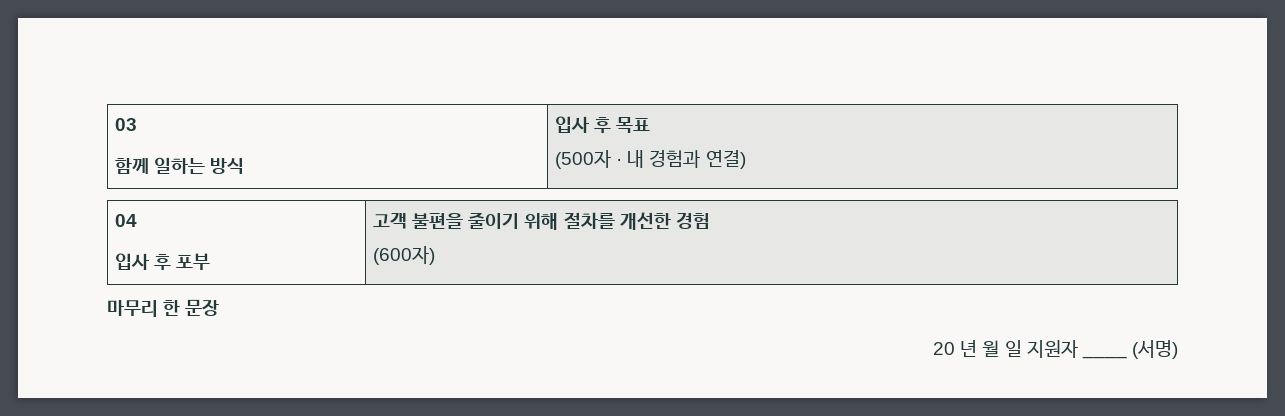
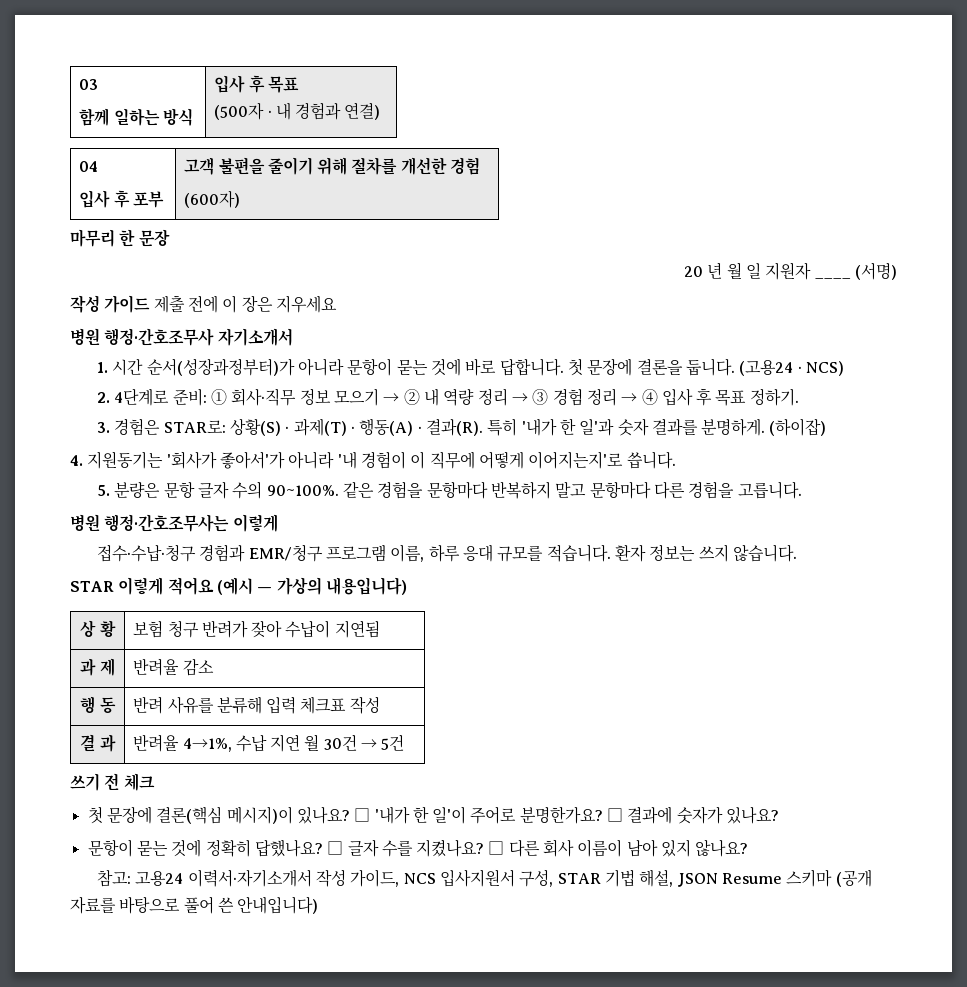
(1178, 349) none -> [70,295,337,313] [70,328,293,346] [97,358,844,376] [97,388,799,406] [97,418,827,436] [70,451,676,469] [97,481,802,499] [70,514,278,532] [97,544,797,562] [70,577,407,595] [80,620,116,637] [133,620,380,638] [80,658,115,676] [133,658,214,676] [80,696,116,713] [133,696,380,714] [80,734,116,752] [133,734,405,752] [70,773,155,791] [87,806,780,824] [87,839,749,857] [97,869,872,887] [70,896,319,914] // 작성 가이드 제출 전에 이 장은 지우세요 // 병원 행정·간호조무사 자기소개서 // 1. 시간 순서(성장과정부터)가 아니라 문항이 묻는 것에 바로 답합니다. 첫 문장에 결론을 둡니다. (고용24 · NCS) // 2. 4단계로 준비: ① 회사·직무 정보 모으기 → ② 내 역량 정리 → ③ 경험 정리 → ④ 입사 후 목표 정하기. // 3. 경험은 STAR로: 상황(S) · 과제(T) · 행동(A) · 결과(R). 특히 '내가 한 일'과 숫자 결과를 분명하게. (하이잡) // 4. 지원동기는 '회사가 좋아서'가 아니라 '내 경험이 이 직무에 어떻게 이어지는지'로 씁니다. // 5. 분량은 문항 글자 수의 90~100%. 같은 경험을 문항마다 반복하지 말고 문항마다 다른 경험을 고릅니다. // 병원 행정·간호조무사는 이렇게 // 접수·수납·청구 경험과 EMR/청구 프로그램 이름, 하루 응대 규모를 적습니다. 환자 정보는 쓰지 않습니다. // STAR 이렇게 적어요 (예시 — 가상의 내용입니다) // 상 황 | 보험 청구 반려가 잦아 수납이 지연됨 // 과 제 | 반려율 감소 // 행 동 | 반려 사유를 분류해 입력 체크표 작성 // 결 과 | 반려율 4→1%, 수납 지연 월 30건 → 5건 // 쓰기 전 체크 // 첫 문장에 결론(핵심 메시지)이 있나요? □ '내가 한 일'이 주어로 분명한가요? □ 결과에 숫자가 있나요? // 문항이 묻는 것에 정확히 답했나요? □ 글자 수를 지켰나요? □ 다른 회사 이름이 남아 있지 않나요? // 참고: 고용24 이력서·자기소개서 작성 가이드, NCS 입사지원서 구성, STAR 기법 해설, JSON Resume 스키마 (공개 자료를 바탕으로 풀어 쓴 안내입니다)

